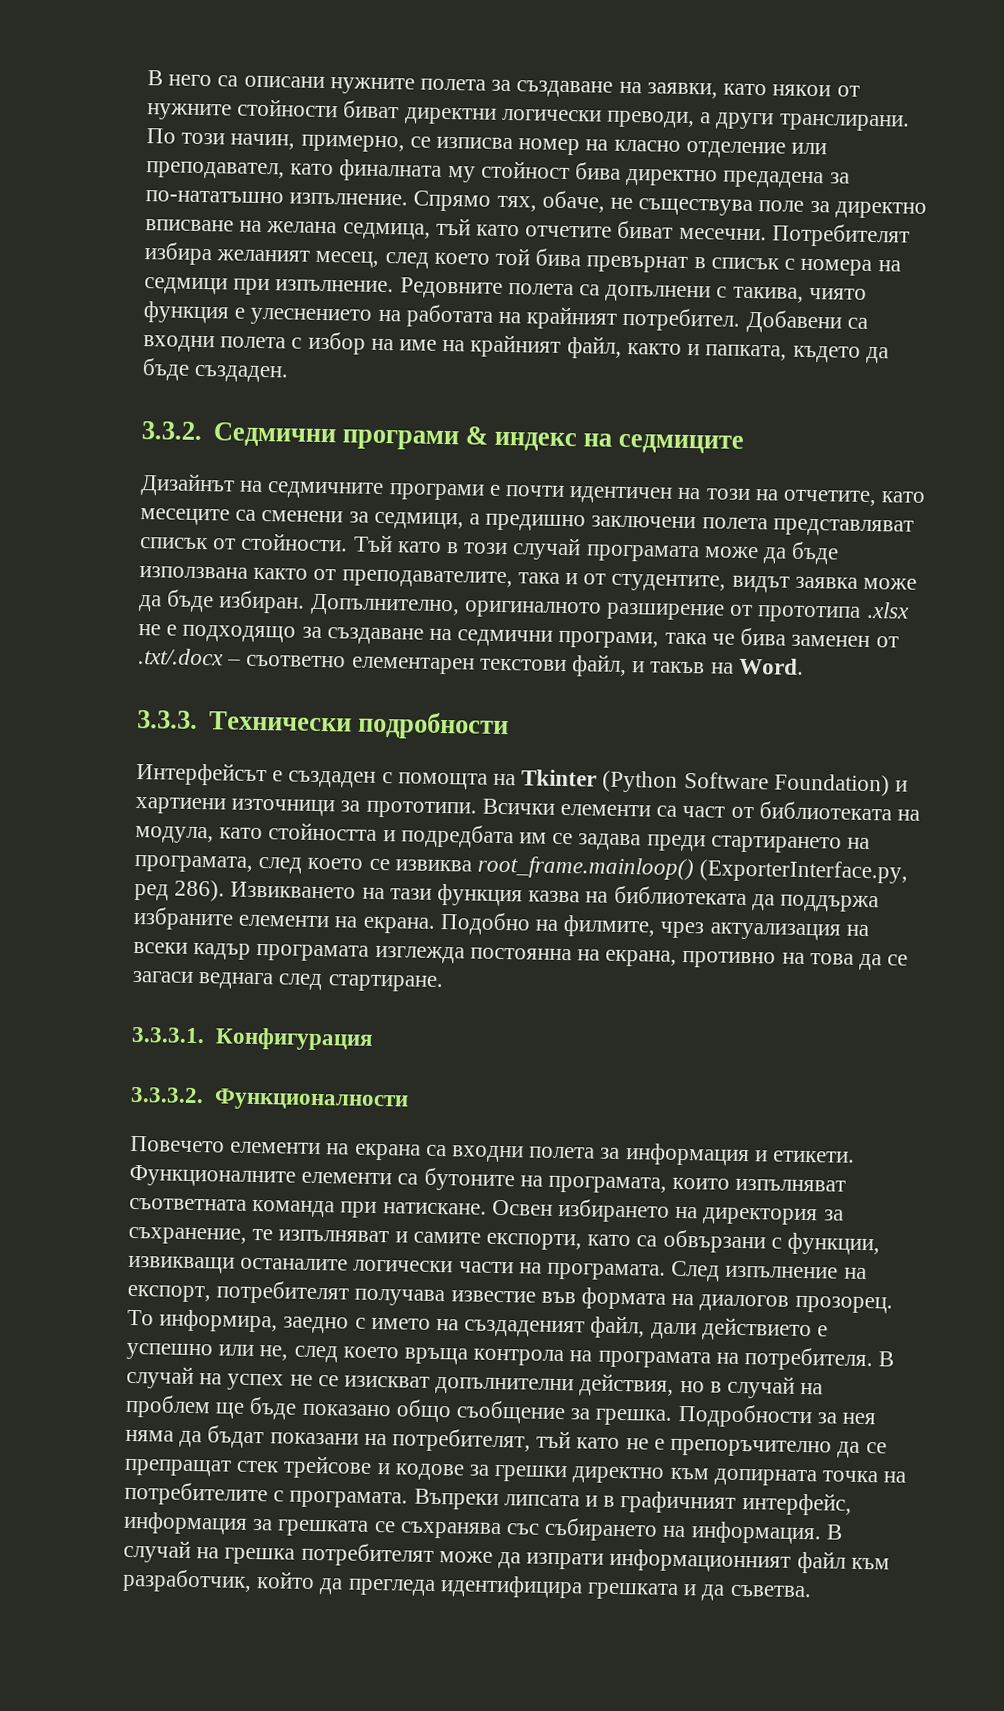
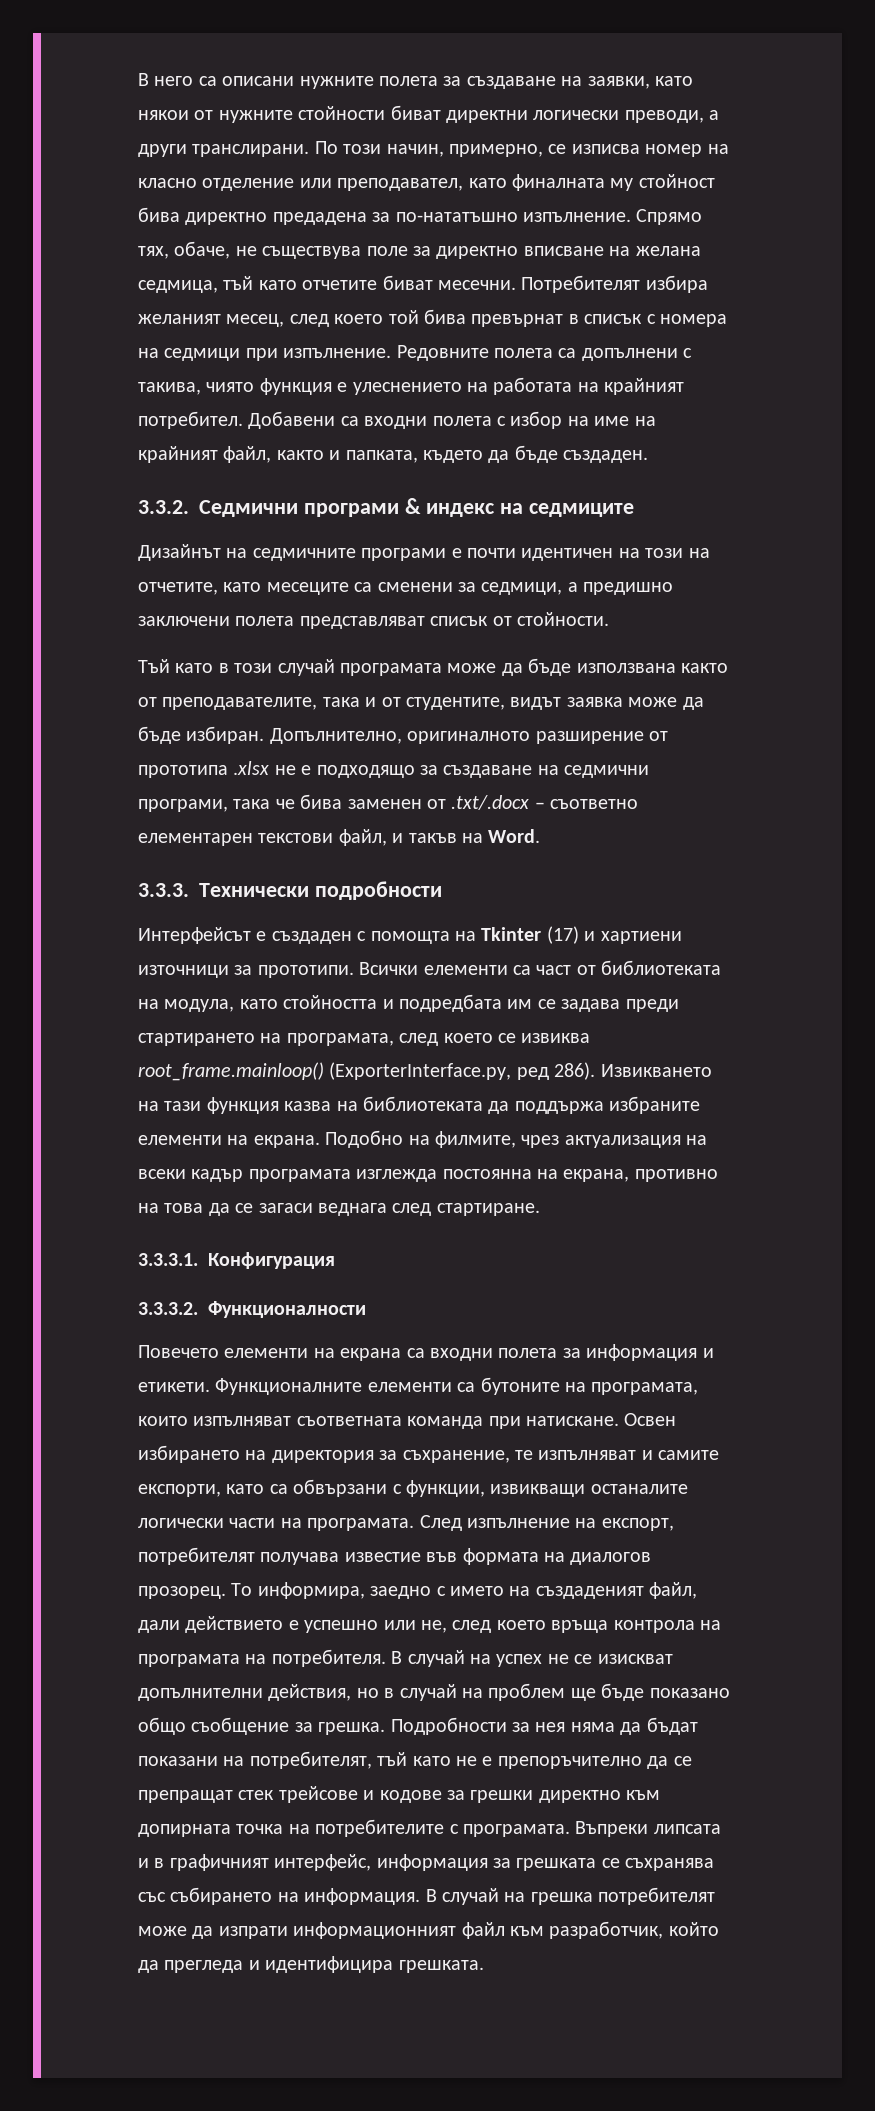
(349, 542) none -> (609, 619) //
[602,770,890,797] (Python Software Foundation) -> [546,926,579,944] (17)
[439,1575,812,1601] идентифицира грешката и да съветва. -> [248,1956,484,1973] и идентифицира грешката.

